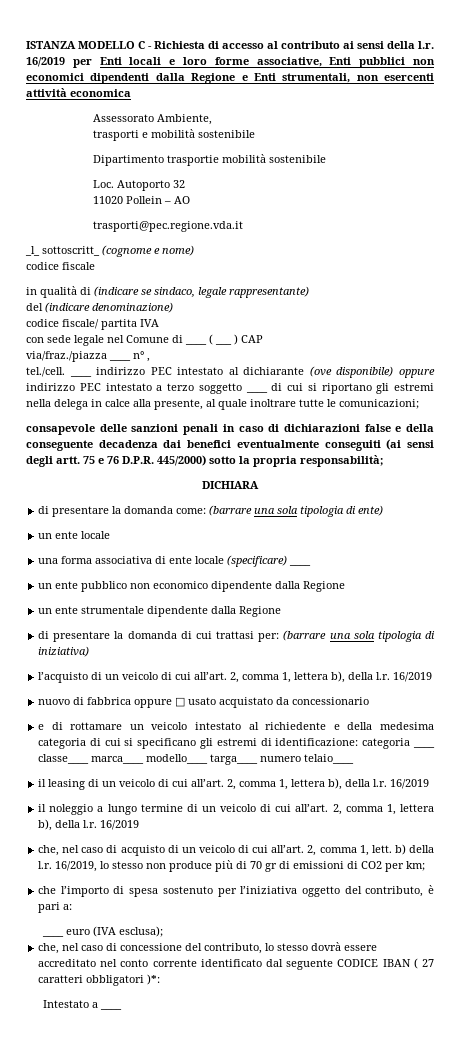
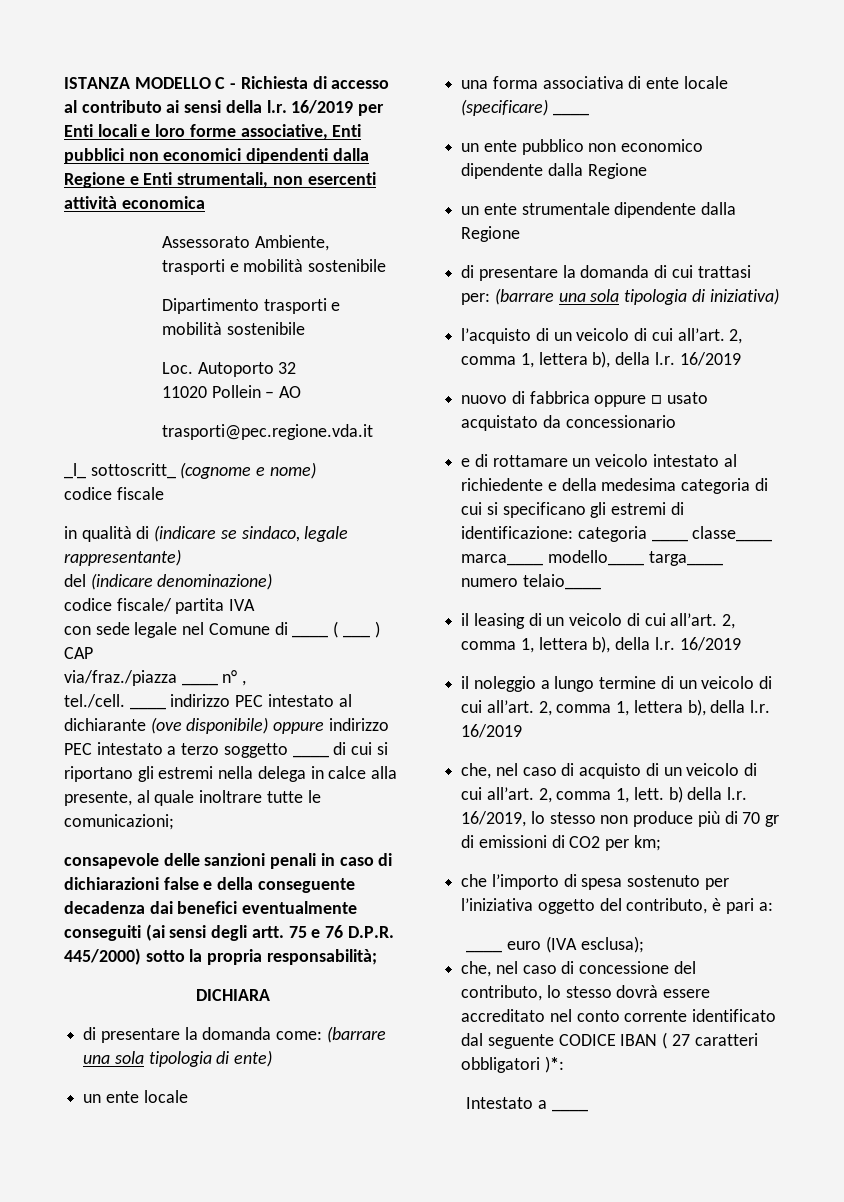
[167,155,220,166] trasportie -> [263,298,341,314] trasporti e

